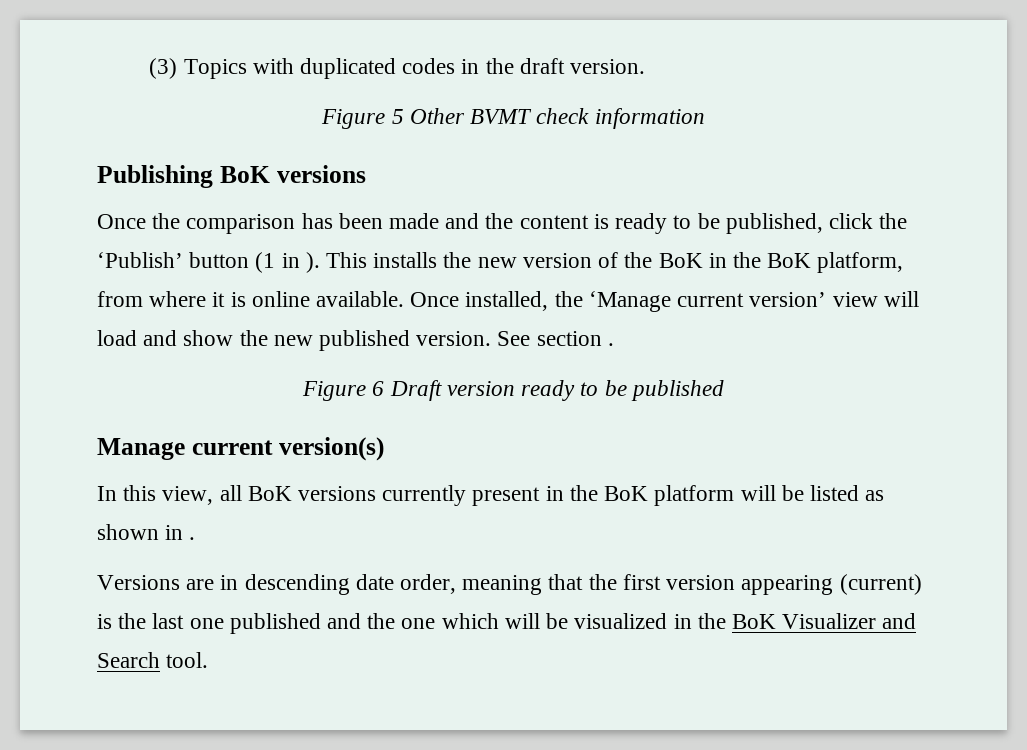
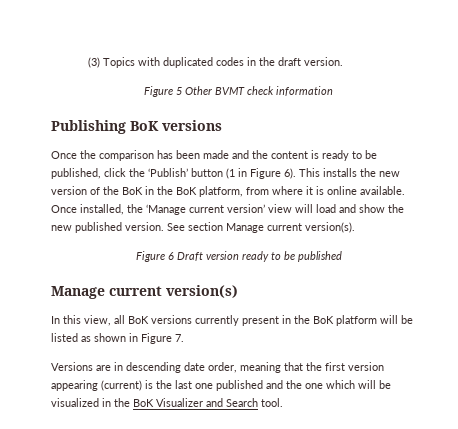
[305,252,320,273] ). -> [250,168,296,179] Figure 6).
[607,343,614,346] . -> [226,222,355,233] Manage current version(s).
[189,537,196,540] . -> [141,333,184,344] Figure 7.

